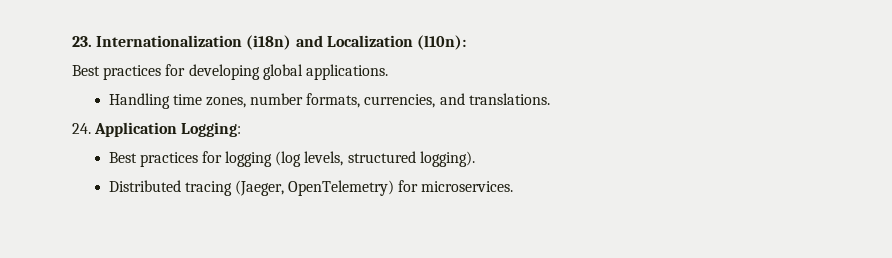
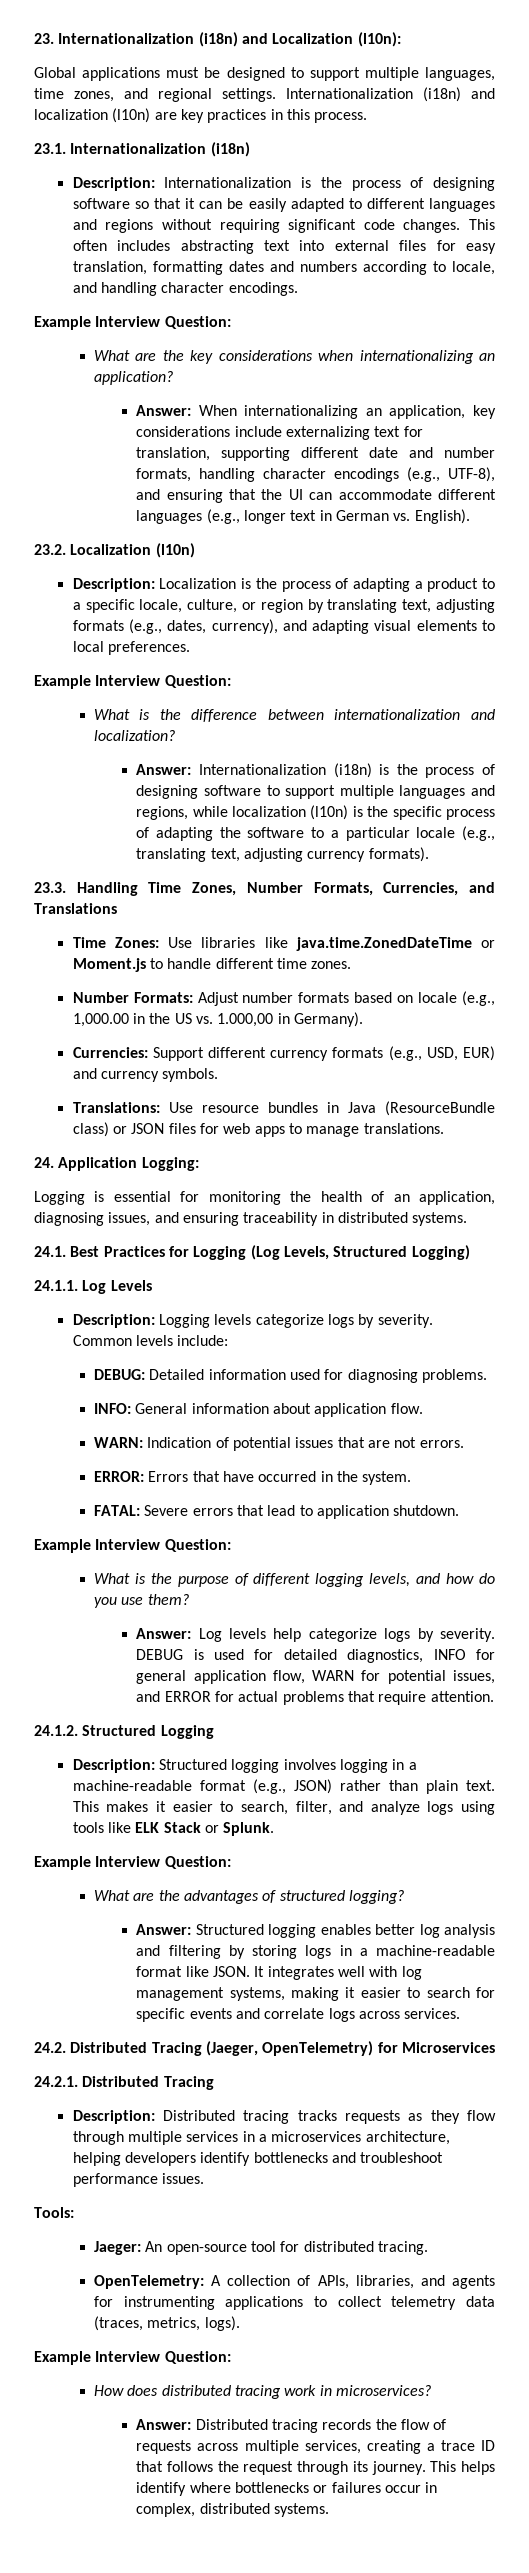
[72,64,388,80] [108,93,550,109] [72,122,242,137] [108,151,475,167] [108,180,514,196] Best practices for developing global applications. // Handling time zones, number formats, currencies, and translations. // 24. Application Logging: // Best practices for logging (log levels, structured logging). // Distributed tracing (Jaeger, OpenTelemetry) for microservices. -> [34,67,495,81] [34,87,495,102] [34,108,368,123] [34,142,250,157] [72,177,495,191] [72,198,495,212] [72,219,496,233] [72,240,496,254] [72,261,495,275] [72,282,298,296] [34,316,231,330] [93,350,496,364] [93,371,173,385] [136,405,497,419] [136,426,423,440] [136,447,495,461] [136,467,495,482] [136,489,496,503] [136,509,470,524] [34,543,195,558] [72,578,495,592] [72,599,496,613] [72,619,495,634] [72,641,191,655] [34,675,231,689] [93,709,496,722] [93,730,175,741] [136,763,496,778] [136,785,496,799] [136,805,495,820] [136,826,495,841] [136,847,429,862] [34,882,496,896] [34,903,117,914] [72,937,495,951] [72,958,352,972] [72,991,495,1006] [72,1012,364,1027] [72,1046,495,1061] [72,1068,219,1082] [72,1101,496,1116] [72,1122,444,1137] [34,1157,199,1171] [34,1191,496,1205] [34,1212,468,1226] [34,1245,470,1260] [34,1280,152,1294] [72,1314,433,1328] [72,1335,229,1346] [93,1369,487,1383] [93,1403,423,1417] [93,1437,464,1451] [93,1471,412,1485] [93,1505,460,1519] [34,1539,231,1553] [93,1573,495,1587] [93,1594,189,1608] [136,1628,495,1642] [136,1649,495,1663] [136,1670,495,1684] [136,1691,494,1705] [34,1725,214,1739] [72,1759,417,1773] [72,1779,495,1794] [72,1801,495,1815] [72,1822,275,1836] [34,1856,231,1870] [93,1890,404,1904] [136,1924,495,1938] [136,1945,495,1959] [136,1966,422,1980] [136,1987,495,2001] [136,2008,461,2022] [34,2041,495,2056] [34,2076,214,2090] [72,2110,497,2124] [72,2131,450,2145] [72,2152,444,2166] [72,2173,205,2187] [34,2207,74,2218] [93,2241,428,2255] [93,2275,496,2289] [93,2296,496,2310] [93,2316,240,2331] [34,2351,231,2365] [93,2385,431,2399] [136,2419,447,2433] [136,2440,495,2454] [136,2461,495,2475] [136,2482,438,2496] [136,2503,329,2517] Global applications must be designed to support multiple languages, time zones, and regional settings. Internationalization (i18n) and localization (l10n) are key practices in this process. // 23.1. Internationalization (i18n) // Description: Internationalization is the process of designing software so that it can be easily adapted to different languages and regions without requiring significant code changes. This often includes abstracting text into external files for easy translation, formatting dates and numbers according to locale, and handling character encodings. // Example Interview Question: // What are the key considerations when internationalizing an application? // Answer: When internationalizing an application, key considerations include externalizing text for translation, supporting different date and number formats, handling character encodings (e.g., UTF-8), and ensuring that the UI can accommodate different languages (e.g., longer text in German vs. English). // 23.2. Localization (l10n) // Description: Localization is the process of adapting a product to a specific locale, culture, or region by translating text, adjusting formats (e.g., dates, currency), and adapting visual elements to local preferences. // Example Interview Question: // What is the difference between internationalization and localization? // Answer: Internationalization (i18n) is the process of designing software to support multiple languages and regions, while localization (l10n) is the specific process of adapting the software to a particular locale (e.g., translating text, adjusting currency formats). // 23.3. Handling Time Zones, Number Formats, Currencies, and Translations // Time Zones: Use libraries like java.time.ZonedDateTime or Moment.js to handle different time zones. // Number Formats: Adjust number formats based on locale (e.g., 1,000.00 in the US vs. 1.000,00 in Germany). // Currencies: Support different currency formats (e.g., USD, EUR) and currency symbols. // Translations: Use resource bundles in Java (ResourceBundle class) or JSON files for web apps to manage translations. // 24. Application Logging: // Logging is essential for monitoring the health of an application, diagnosing issues, and ensuring traceability in distributed systems. // 24.1. Best Practices for Logging (Log Levels, Structured Logging) // 24.1.1. Log Levels // Description: Logging levels categorize logs by severity. Common levels include: // DEBUG: Detailed information used for diagnosing problems. // INFO: General information about application flow. // WARN: Indication of potential issues that are not errors. // ERROR: Errors that have occurred in the system. // FATAL: Severe errors that lead to application shutdown. // Example Interview Question: // What is the purpose of different logging levels, and how do you use them? // Answer: Log levels help categorize logs by severity. DEBUG is used for detailed diagnostics, INFO for general application flow, WARN for potential issues, and ERROR for actual problems that require attention. // 24.1.2. Structured Logging // Description: Structured logging involves logging in a machine-readable format (e.g., JSON) rather than plain text. This makes it easier to search, filter, and analyze logs using tools like ELK Stack or Splunk. // Example Interview Question: // What are the advantages of structured logging? // Answer: Structured logging enables better log analysis and filtering by storing logs in a machine-readable format like JSON. It integrates well with log management systems, making it easier to search for specific events and correlate logs across services. // 24.2. Distributed Tracing (Jaeger, OpenTelemetry) for Microservices // 24.2.1. Distributed Tracing // Description: Distributed tracing tracks requests as they flow through multiple services in a microservices architecture, helping developers identify bottlenecks and troubleshoot performance issues. // Tools: // Jaeger: An open-source tool for distributed tracing. // OpenTelemetry: A collection of APIs, libraries, and agents for instrumenting applications to collect telemetry data (traces, metrics, logs). // Example Interview Question: // How does distributed tracing work in microservices? // Answer: Distributed tracing records the flow of requests across multiple services, creating a trace ID that follows the request through its journey. This helps identify where bottlenecks or failures occur in complex, distributed systems.

